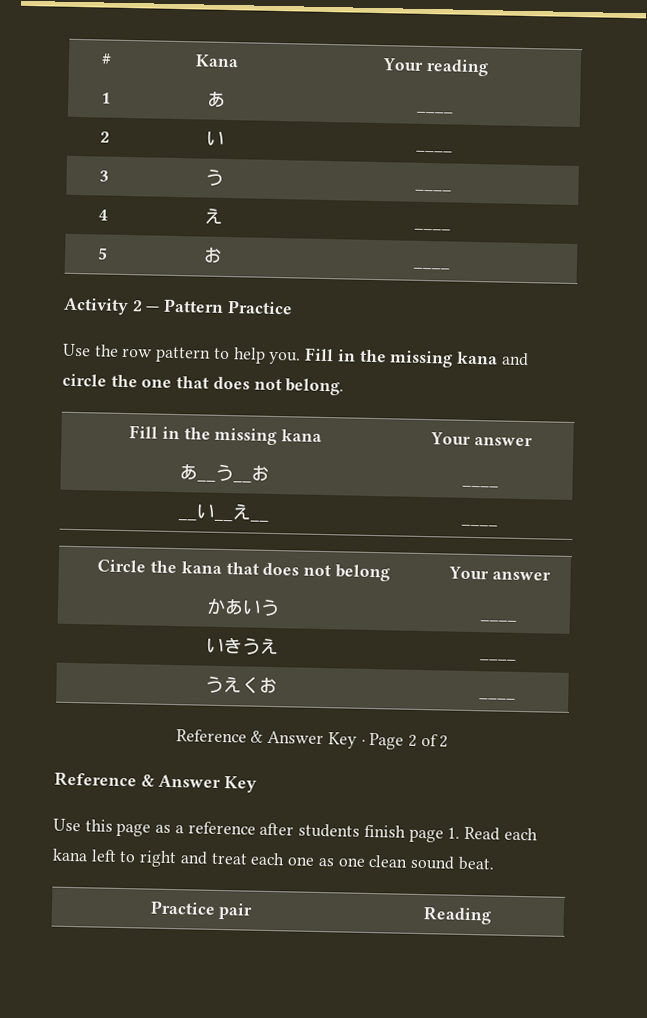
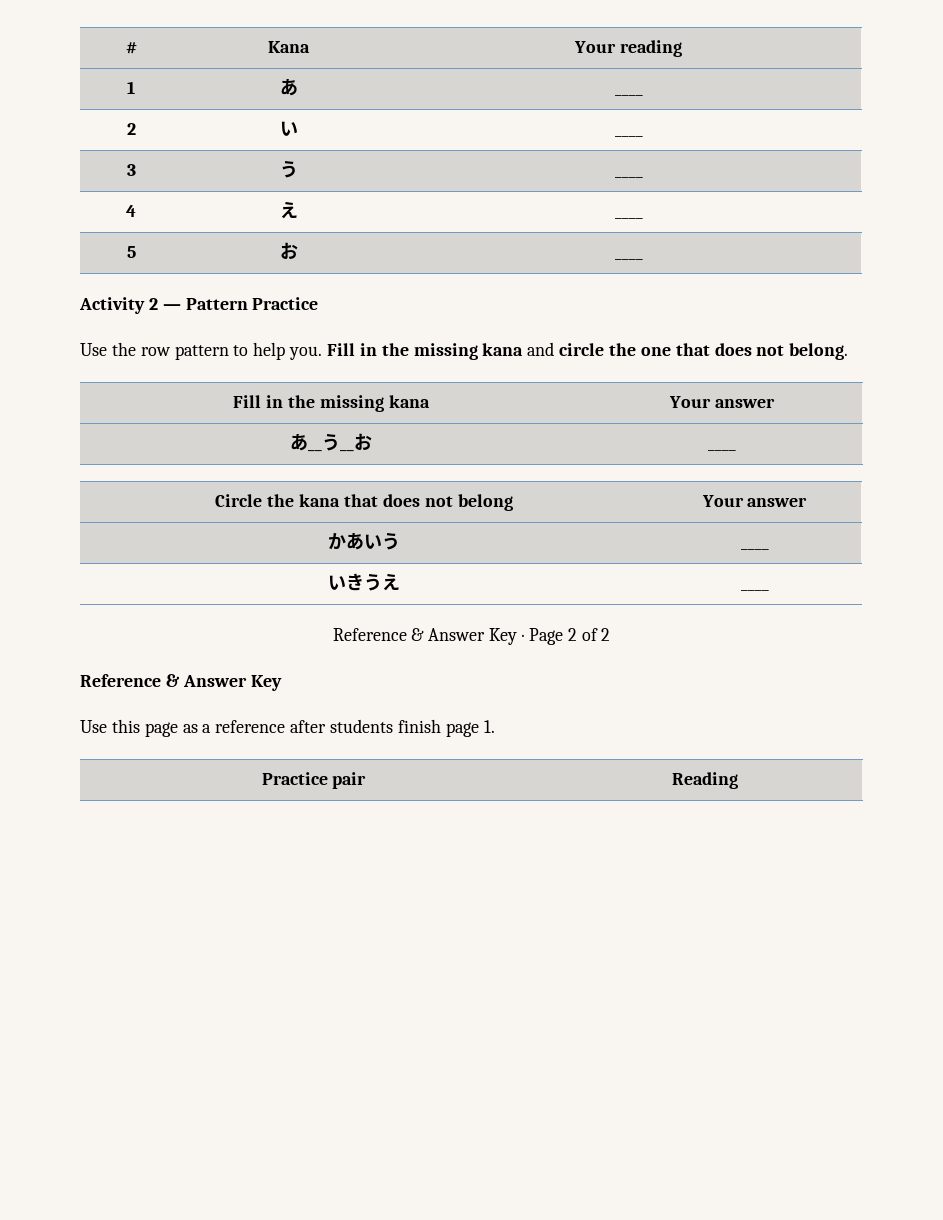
[178,503,269,522] [461,522,498,527] // __い__え__ | ____ -> (736, 450) none
[205,675,278,694] [479,696,516,700] // うえくお | ____ -> (769, 590) none
[463,826,538,841] [52,848,495,871] Read each kana left to right and treat each one as one clean sound beat. -> (495, 726) none

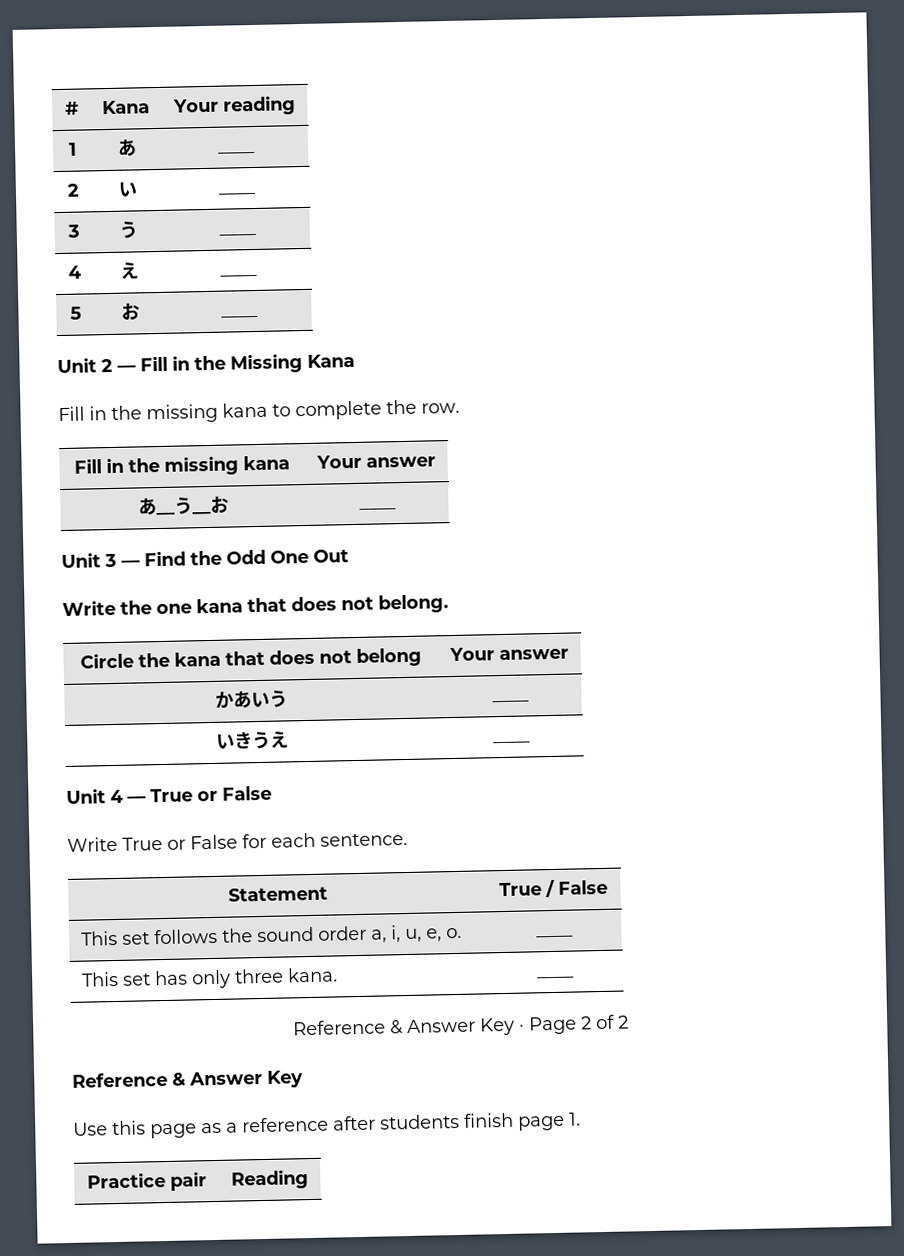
[79,297,145,314] Activity -> [57,357,97,374] Unit
[185,297,319,310] [80,342,849,360] Pattern Practice // Use the row pattern to help you. Fill in the missing kana and circle the one that does not belong. -> [140,353,355,374] [58,399,460,424] Fill in the Missing Kana // Fill in the missing kana to complete the row.
(736, 450) none -> [61,549,349,569] [62,594,449,617] // Unit 3 — Find the Odd One Out // Write the one kana that does not belong.
(769, 590) none -> [66,785,272,804] [67,831,408,852] [227,886,328,902] [499,879,608,898] [80,925,462,946] [536,935,573,938] [81,967,338,989] [537,976,574,979] // Unit 4 — True or False // Write True or False for each sentence. // Statement | True / False // This set follows the sound order a, i, u, e, o. | ____ // This set has only three kana. | ____

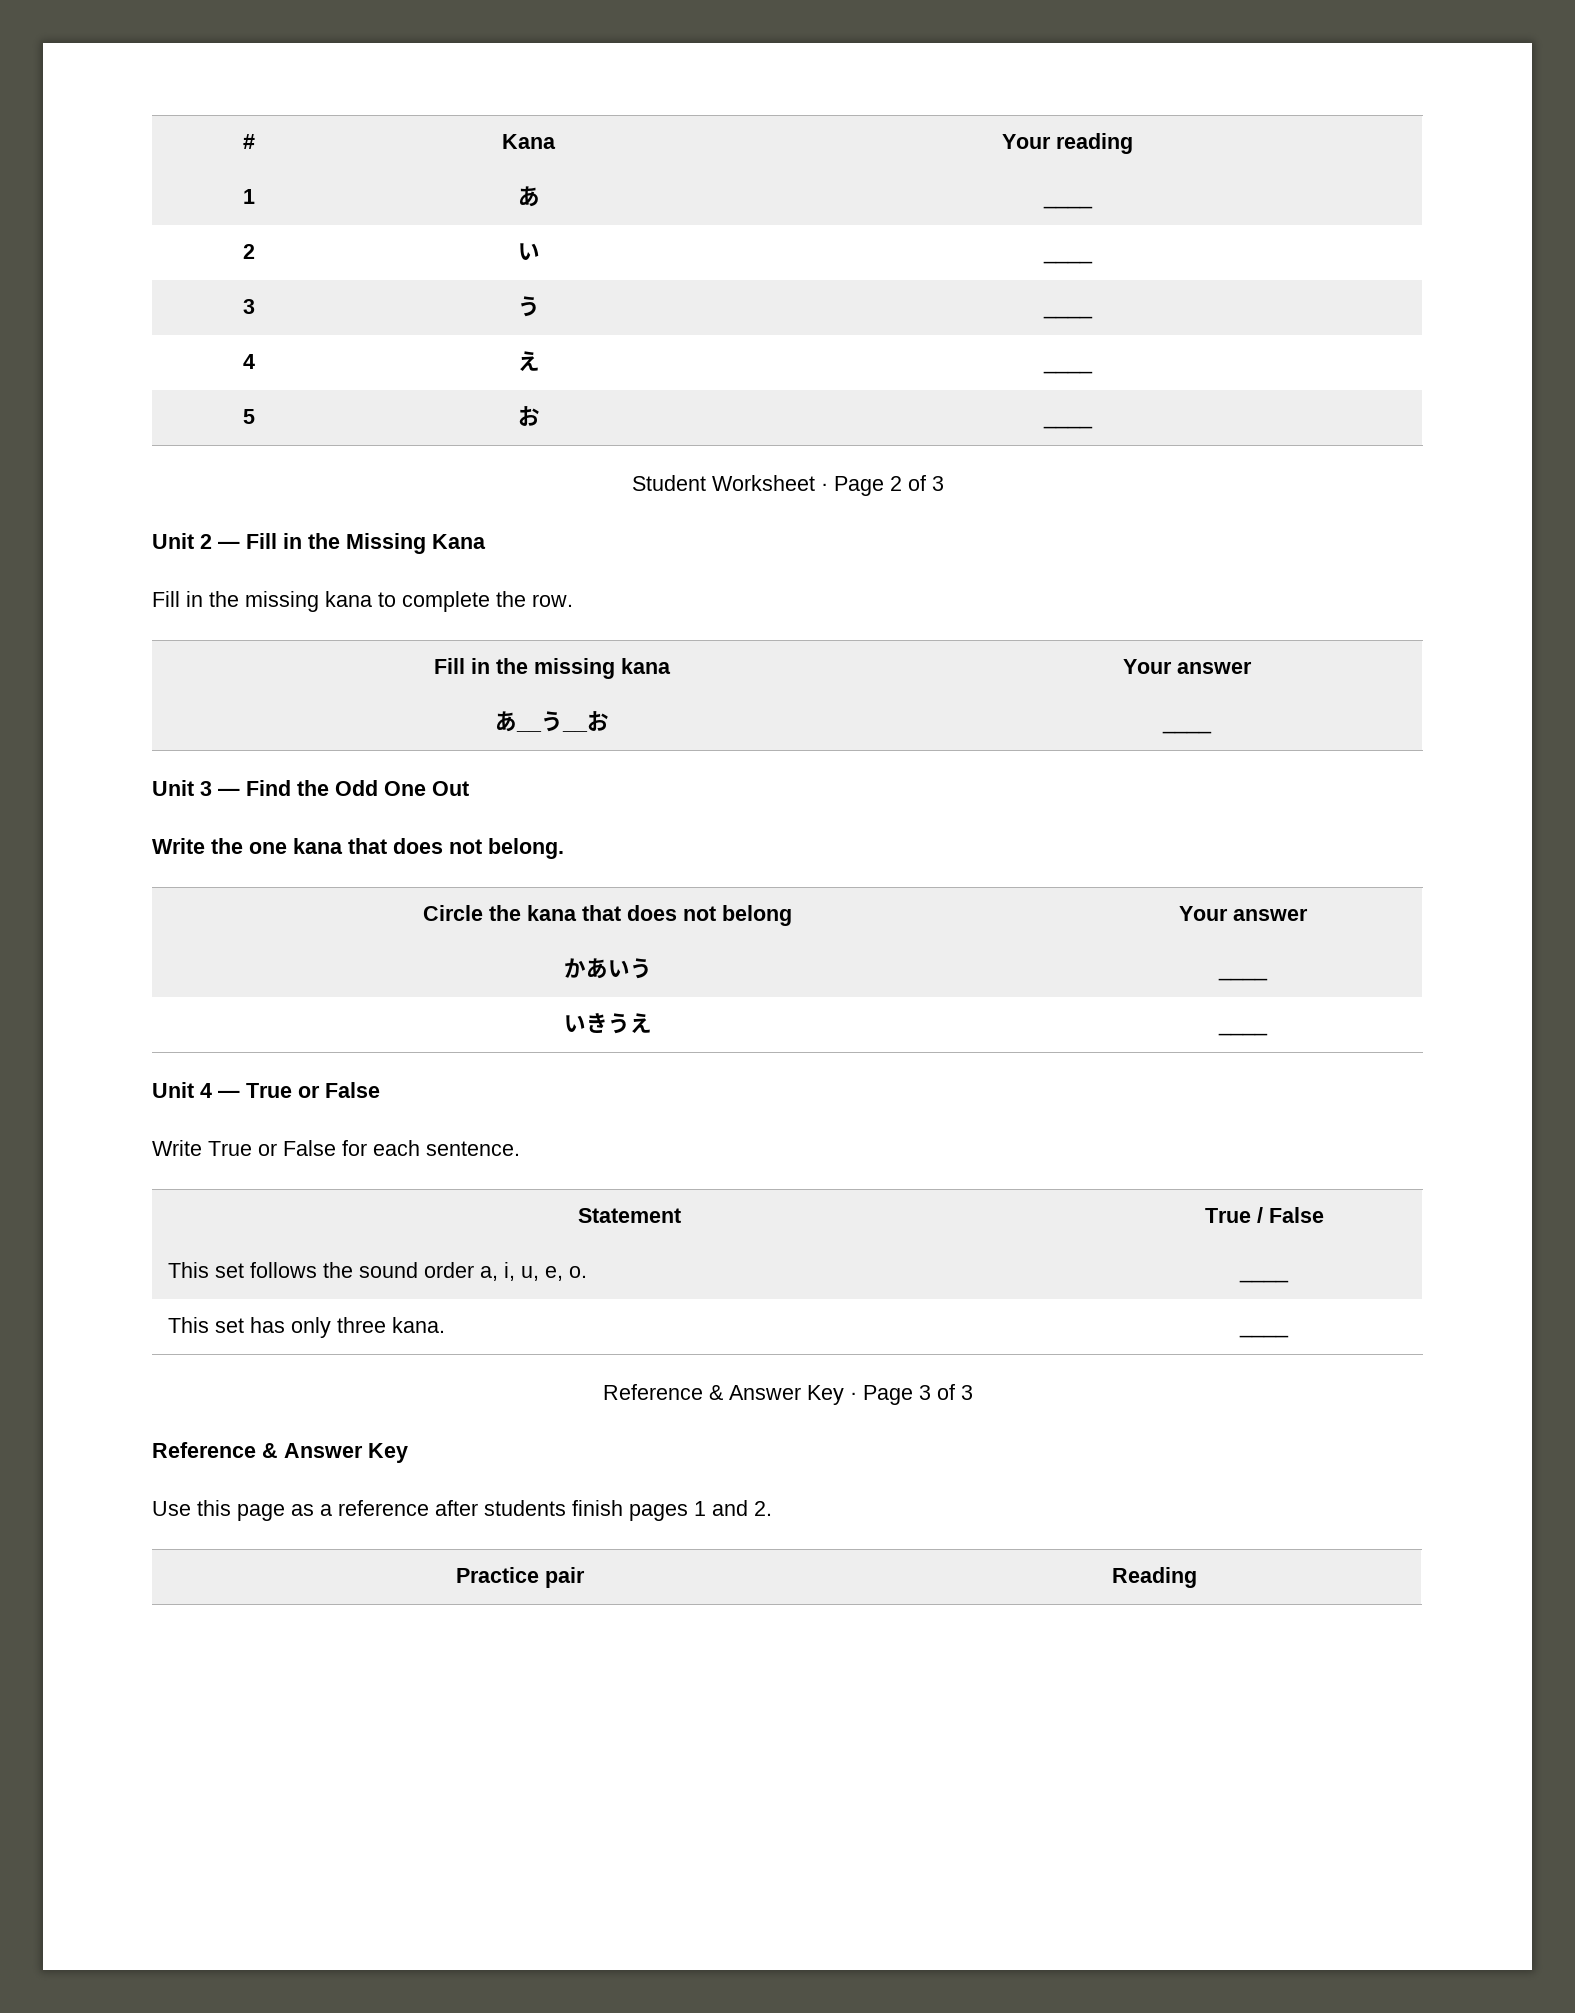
(258, 316) none -> [631,475,944,496] // Student Worksheet · Page 2 of 3
[580,1014,629,1030] 2 of 2 -> [918,1384,973,1400] 3 of 3
[518,1112,581,1131] page 1. -> [629,1500,772,1521] pages 1 and 2.

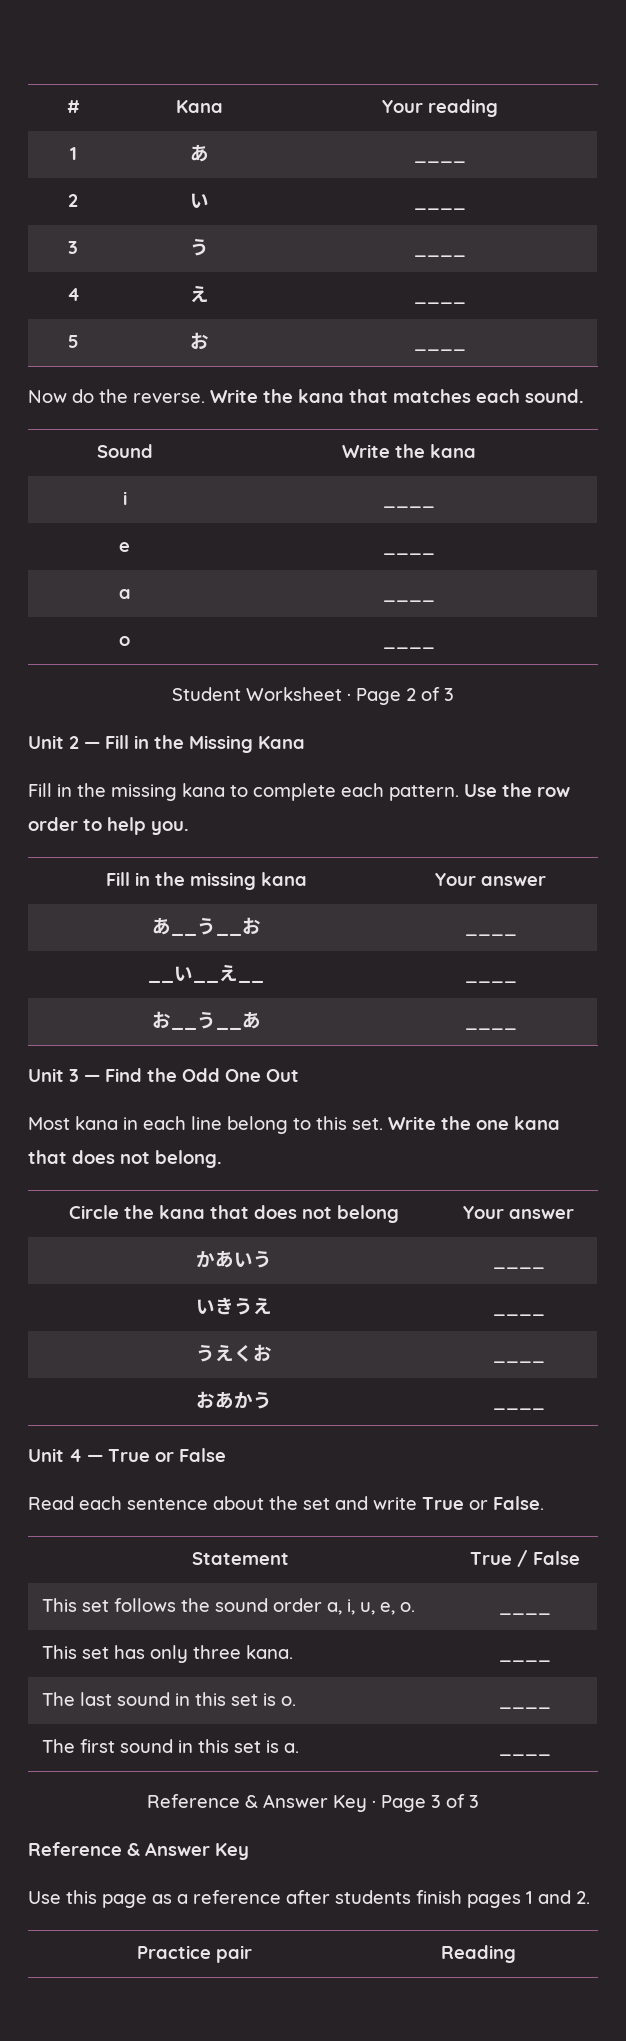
(1093, 426) none -> [28,389,584,403] [96,444,153,458] [342,444,476,458] [122,491,127,505] [383,505,435,508] [119,542,130,552] [383,552,435,555] [118,589,131,599] [383,599,435,602] [119,636,130,646] [383,646,435,649] // Now do the reverse. Write the kana that matches each sound. // Sound | Write the kana // i | ____ // e | ____ // a | ____ // o | ____
[496,591,573,607] the row. -> [341,783,570,801] [28,817,189,835] each pattern. Use the row order to help you.
(1212, 731) none -> [148,964,264,983] [464,980,517,983] [151,1011,261,1030] [464,1027,517,1030] // __い__え__ | ____ // お__う__あ | ____
(469, 788) none -> [28,1116,383,1134] Most kana in each line belong to this set.
(1268, 1033) none -> [196,1344,272,1362] [492,1360,545,1363] [196,1391,272,1409] [492,1407,545,1410] // うえくお | ____ // おあかう | ____
[152,1140,520,1156] Write True or False for each sentence. -> [28,1496,544,1510] Read each sentence about the set and write True or False.
(1289, 1335) none -> [41,1692,296,1706] [499,1706,551,1709] [41,1739,299,1753] [499,1753,551,1756] // The last sound in this set is o. | ____ // The first sound in this set is a. | ____

